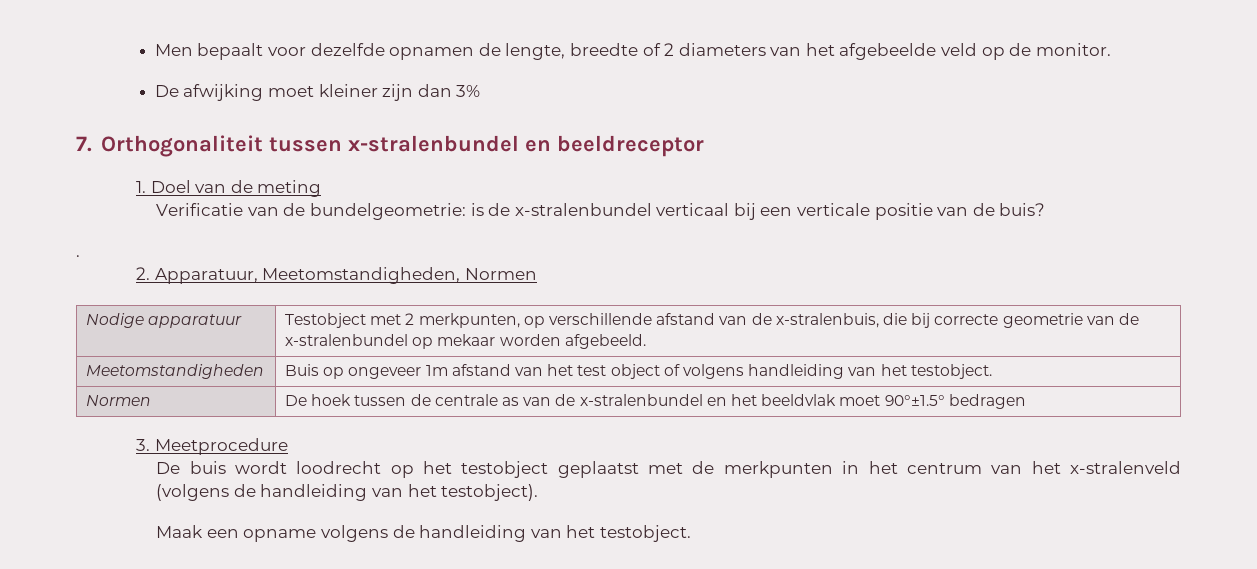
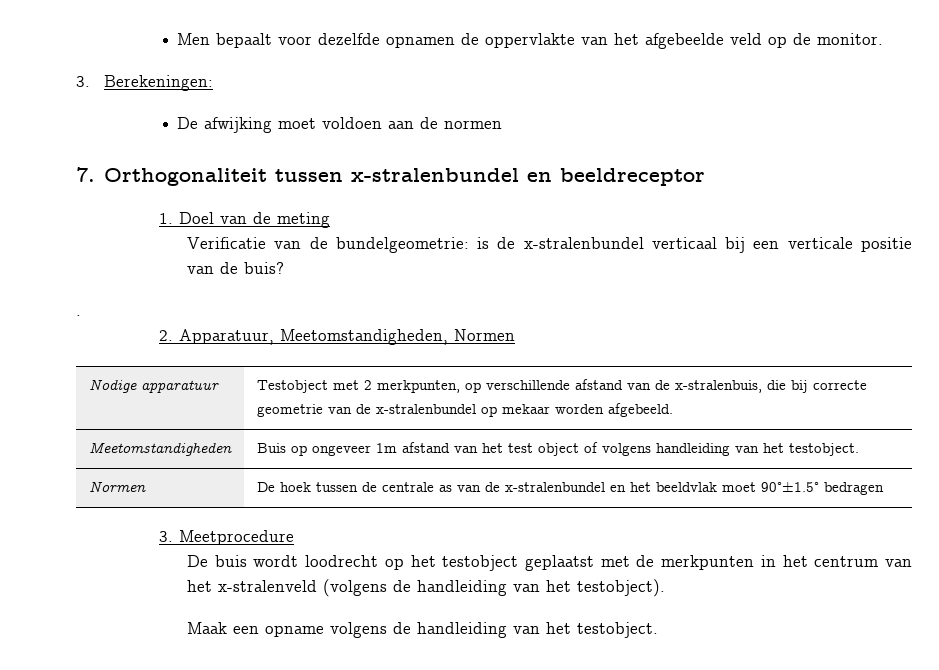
[505,43,766,60] lengte, breedte of 2 diameters -> [485,33,576,48] oppervlakte
(1111, 49) none -> [76,75,213,91] // 3. Berekeningen:
[318,84,481,101] kleiner zijn dan 3% -> [322,117,503,129] voldoen aan de normen

